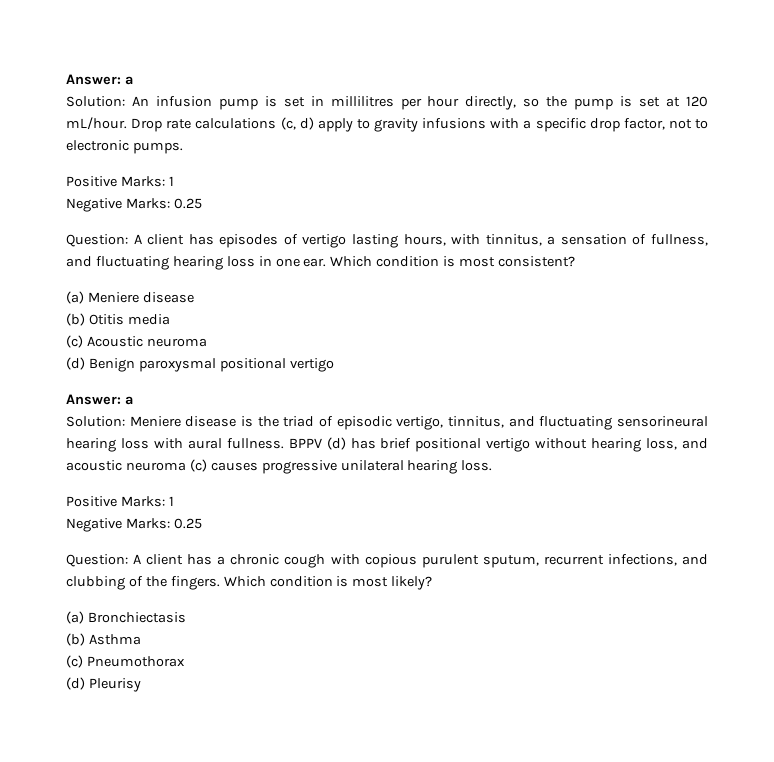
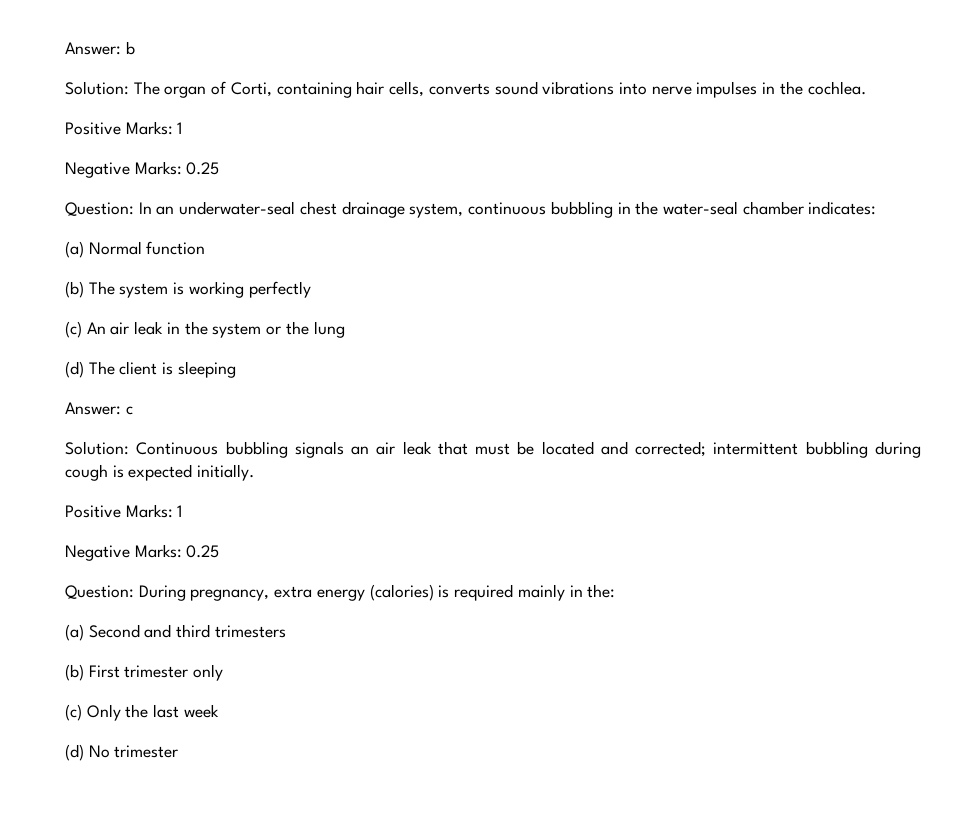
[66,74,133,85] [66,96,709,110] [66,117,708,132] [66,140,183,154] [66,176,174,187] [66,198,202,212] [66,234,708,248] [66,256,576,270] [66,291,194,304] [66,313,170,326] [66,335,207,348] [66,357,334,372] [66,394,133,405] [66,416,708,430] [66,437,709,452] [66,459,493,474] [66,496,174,507] [66,518,202,532] [66,554,709,568] [66,576,433,590] [66,611,186,624] [66,633,141,646] [66,655,185,668] [66,677,141,692] Answer: a // Solution: An infusion pump is set in millilitres per hour directly, so the pump is set at 120 mL/hour. Drop rate calculations (c, d) apply to gravity infusions with a specific drop factor, not to electronic pumps. // Positive Marks: 1 // Negative Marks: 0.25 // Question: A client has episodes of vertigo lasting hours, with tinnitus, a sensation of fullness, and fluctuating hearing loss in one ear. Which condition is most consistent? // (a) Meniere disease // (b) Otitis media // (c) Acoustic neuroma // (d) Benign paroxysmal positional vertigo // Answer: a // Solution: Meniere disease is the triad of episodic vertigo, tinnitus, and fluctuating sensorineural hearing loss with aural fullness. BPPV (d) has brief positional vertigo without hearing loss, and acoustic neuroma (c) causes progressive unilateral hearing loss. // Positive Marks: 1 // Negative Marks: 0.25 // Question: A client has a chronic cough with copious purulent sputum, recurrent infections, and clubbing of the fingers. Which condition is most likely? // (a) Bronchiectasis // (b) Asthma // (c) Pneumothorax // (d) Pleurisy -> [65,41,135,55] [65,81,866,98] [65,121,183,135] [65,161,220,178] [65,201,877,218] [65,241,206,258] [65,281,311,298] [65,321,345,338] [65,361,236,378] [65,402,133,415] [65,441,921,458] [65,464,255,481] [65,504,183,518] [65,544,220,561] [65,584,616,601] [65,624,286,641] [65,664,224,681] [65,704,219,721] [65,744,179,761] Answer: b // Solution: The organ of Corti, containing hair cells, converts sound vibrations into nerve impulses in the cochlea. // Positive Marks: 1 // Negative Marks: 0.25 // Question: In an underwater-seal chest drainage system, continuous bubbling in the water-seal chamber indicates: // (a) Normal function // (b) The system is working perfectly // (c) An air leak in the system or the lung // (d) The client is sleeping // Answer: c // Solution: Continuous bubbling signals an air leak that must be located and corrected; intermittent bubbling during cough is expected initially. // Positive Marks: 1 // Negative Marks: 0.25 // Question: During pregnancy, extra energy (calories) is required mainly in the: // (a) Second and third trimesters // (b) First trimester only // (c) Only the last week // (d) No trimester

